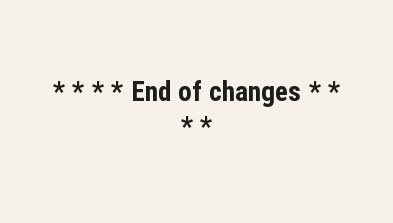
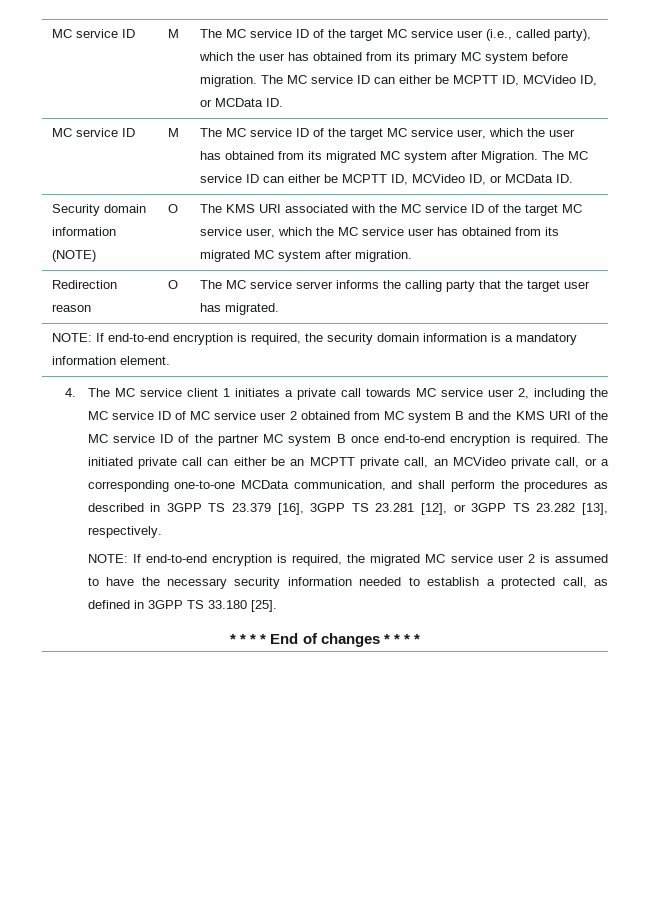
(52, 91) none -> [51,29,135,38] [167,29,179,38] [199,29,591,41] [198,52,568,64] [199,75,597,87] [199,98,283,107] [51,128,135,137] [167,128,179,137] [199,128,575,140] [199,151,588,163] [199,174,573,185] [51,204,146,216] [51,227,116,236] [51,250,96,262] [167,204,178,213] [199,204,582,216] [199,227,559,238] [199,250,412,262] [51,280,117,289] [51,304,91,312] [167,280,178,289] [199,280,590,292] [199,303,279,315] [51,333,577,345] [51,356,170,365] [64,388,608,400] [87,411,609,423] [87,434,608,446] [87,457,609,469] [87,480,609,492] [87,503,608,515] [87,526,162,538] [87,554,609,566] [87,577,608,589] [87,600,277,612] MC service ID | M | The MC service ID of the target MC service user (i.e., called party), which the user has obtained from its primary MC system before migration. The MC service ID can either be MCPTT ID, MCVideo ID, or MCData ID. // MC service ID | M | The MC service ID of the target MC service user, which the user has obtained from its migrated MC system after Migration. The MC service ID can either be MCPTT ID, MCVideo ID, or MCData ID. // Security domain information (NOTE) | O | The KMS URI associated with the MC service ID of the target MC service user, which the MC service user has obtained from its migrated MC system after migration. // Redirection reason | O | The MC service server informs the calling party that the target user has migrated. // NOTE: If end-to-end encryption is required, the security domain information is a mandatory information element. // 4. The MC service client 1 initiates a private call towards MC service user 2, including the MC service ID of MC service user 2 obtained from MC system B and the KMS URI of the MC service ID of the partner MC system B once end-to-end encryption is required. The initiated private call can either be an MCPTT private call, an MCVideo private call, or a corresponding one-to-one MCData communication, and shall perform the procedures as described in 3GPP TS 23.379 [16], 3GPP TS 23.281 [12], or 3GPP TS 23.282 [13], respectively. // NOTE: If end-to-end encryption is required, the migrated MC service user 2 is assumed to have the necessary security information needed to establish a protected call, as defined in 3GPP TS 33.180 [25]. //

